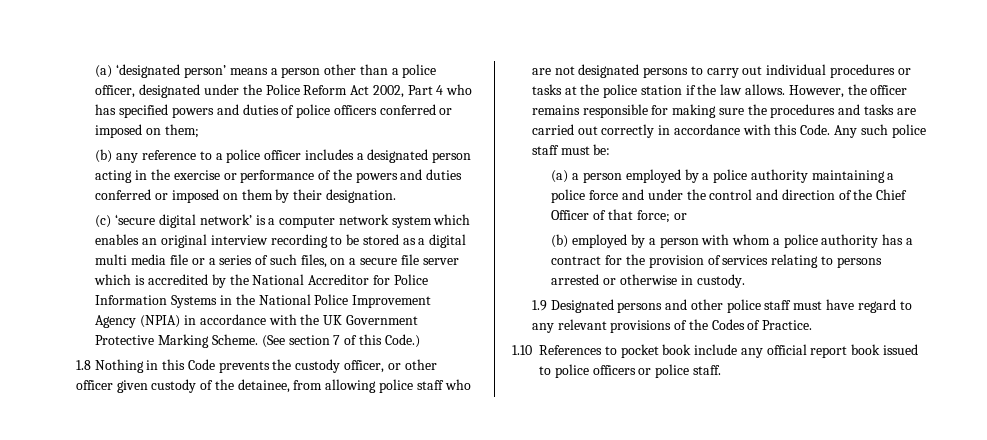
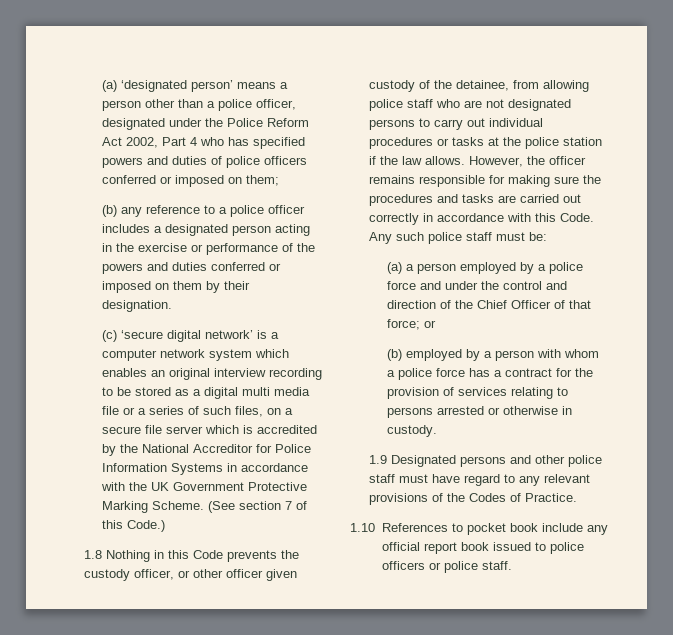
[235,294,432,308] [95,315,197,328] the National Police Improvement Agency (NPIA) in -> (238, 467) none
[750,169,895,183] [551,189,586,203] authority maintaining a police -> (584, 268) none
[821,234,879,248] authority -> [436,368,466,377] force

